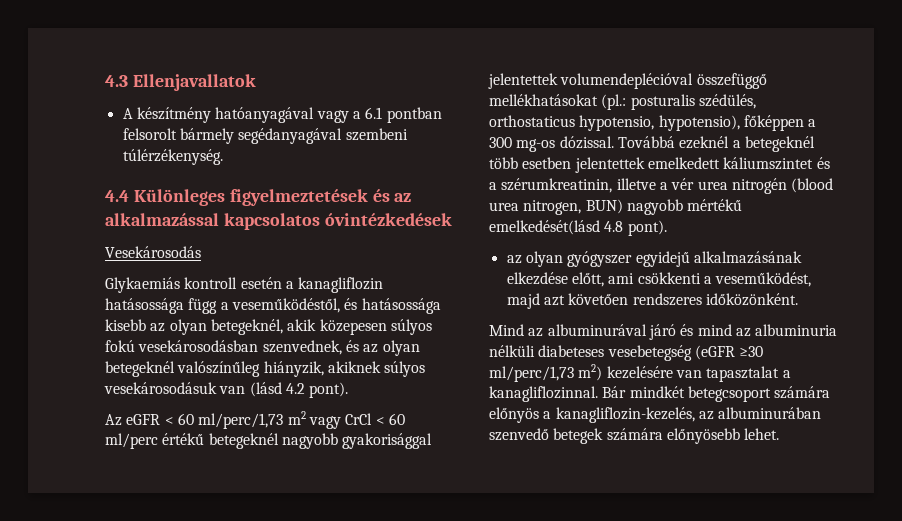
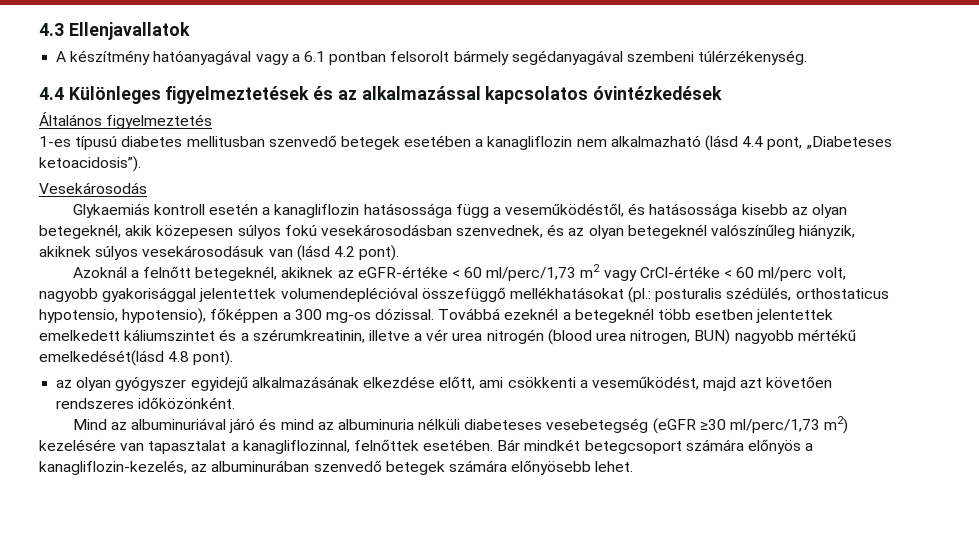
(452, 219) none -> [39,112,213,129] [39,135,892,151] [39,156,141,172] // Általános figyelmeztetés // 1-es típusú diabetes mellitusban szenvedő betegek esetében a kanagliflozin nem alkalmazható (lásd 4.4 pont, „Diabeteses ketoacidosis”).
[105,414,161,426] Az eGFR -> [72,266,448,281] Azoknál a felnőtt betegeknél, akiknek az eGFR-értéke
[345,413,373,425] CrCl -> [639,266,720,278] CrCl-értéke
[162,433,279,449] értékű betegeknél -> [816,267,846,280] volt,
[547,324,647,336] albuminurával -> [130,418,226,430] albuminuriával
[489,386,598,402] kanagliflozinnal. -> [242,439,494,454] kanagliflozinnal, felnőttek esetében.

